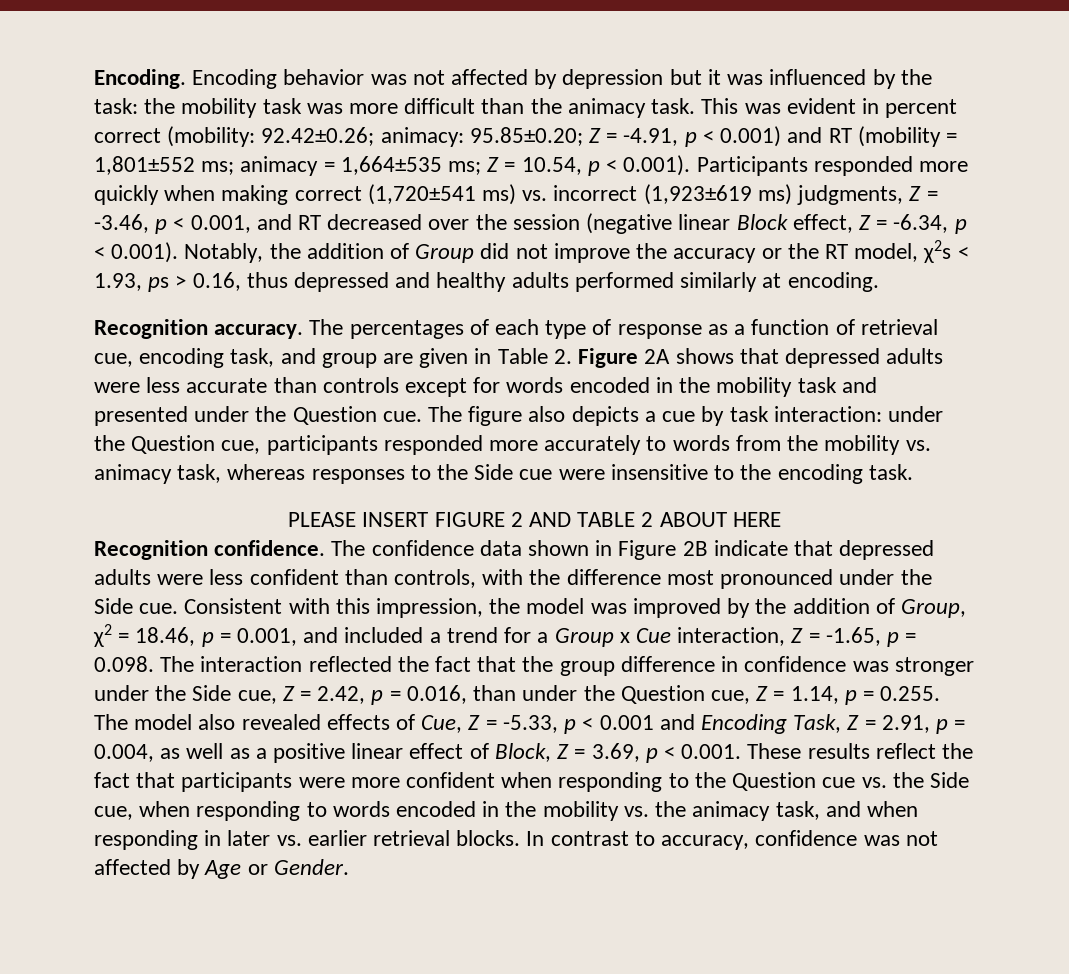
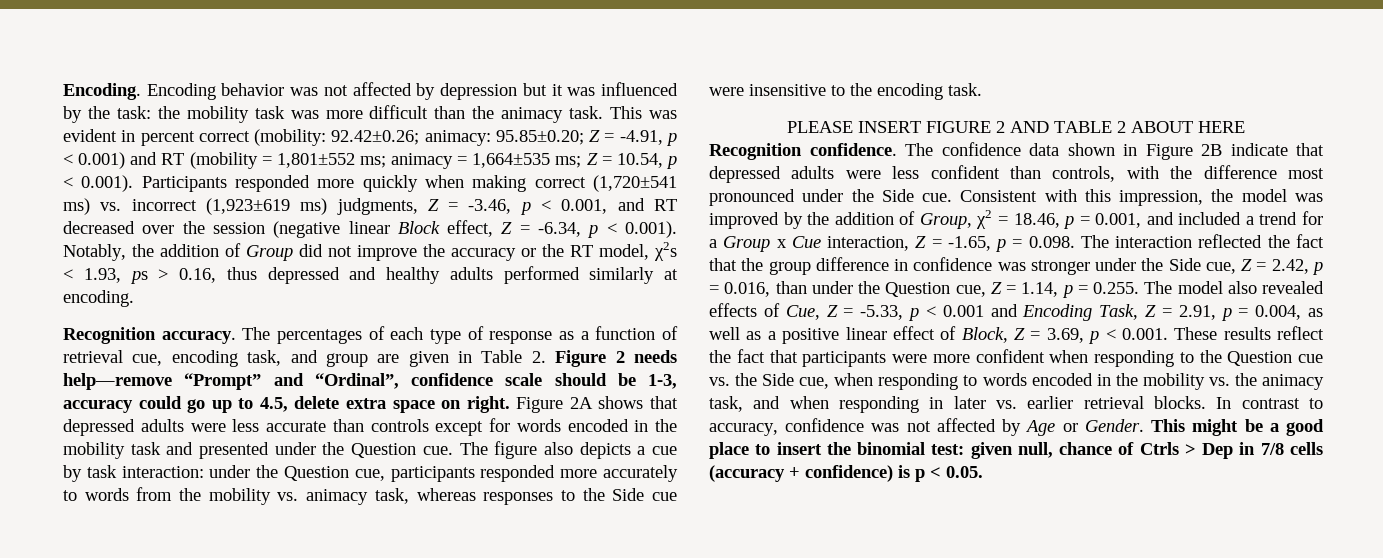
(639, 358) none -> [615,350,677,363] [63,373,677,390] [63,396,564,413] 2 needs help—remove “Prompt” and “Ordinal”, confidence scale should be 1-3, accuracy could go up to 4.5, delete extra space on right. Figure
(349, 867) none -> [1151,419,1324,436] [709,442,1323,459] [709,465,983,482] This might be a good place to insert the binomial test: given null, chance of Ctrls > Dep in 7/8 cells (accuracy + confidence) is p < 0.05.

